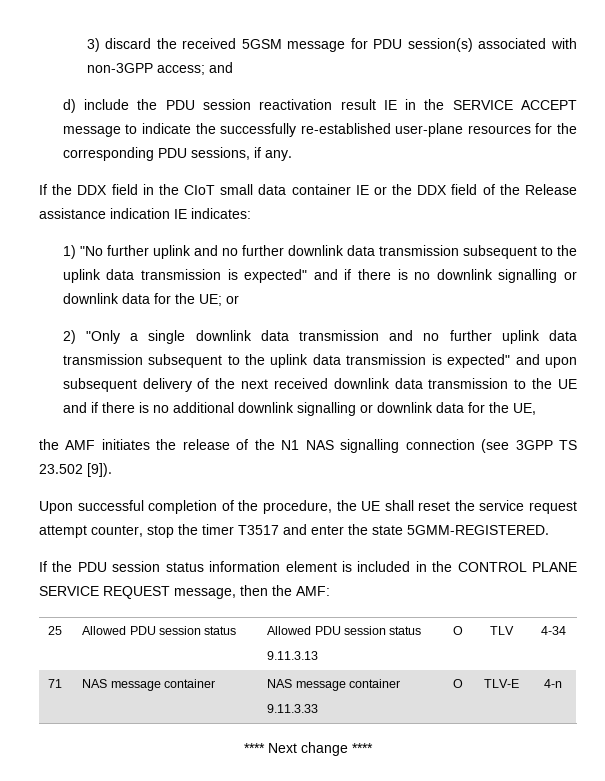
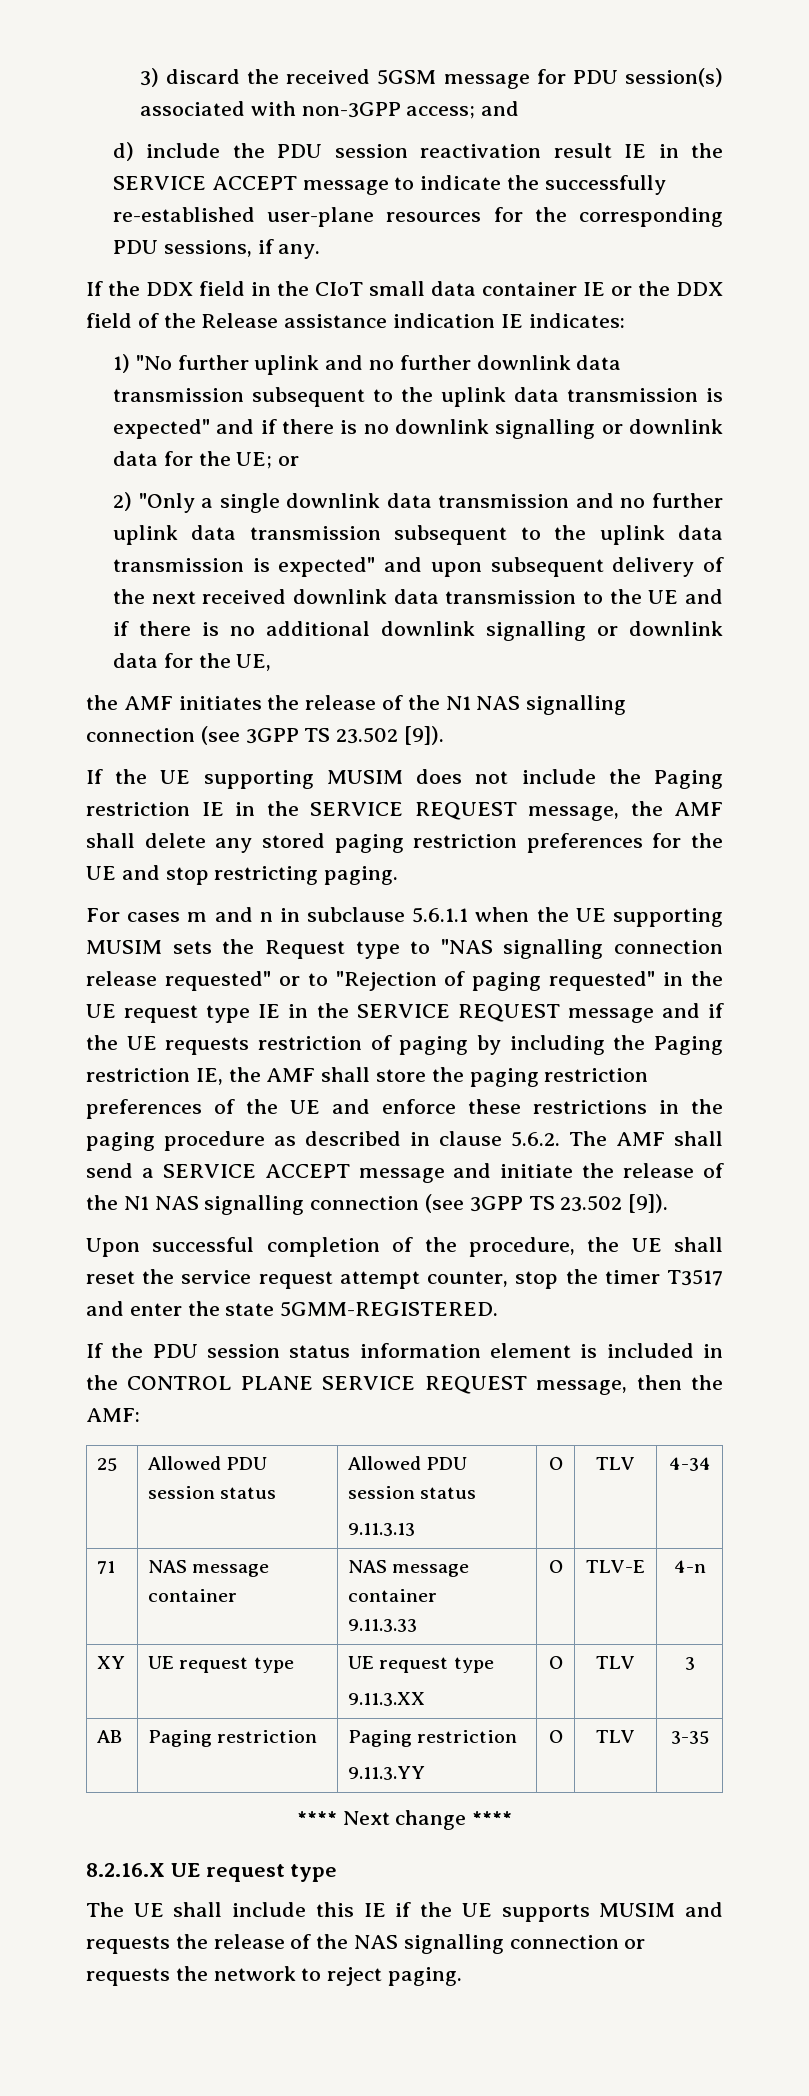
(112, 470) none -> [86,769,723,789] [86,801,723,821] [86,833,723,853] [86,865,399,885] [86,907,723,927] [86,939,723,959] [86,971,724,991] [86,1003,725,1023] [86,1035,723,1055] [86,1067,649,1087] [86,1099,723,1119] [86,1131,723,1151] [86,1163,725,1183] [86,1194,669,1215] // If the UE supporting MUSIM does not include the Paging restriction IE in the SERVICE REQUEST message, the AMF shall delete any stored paging restriction preferences for the UE and stop restricting paging. // For cases m and n in subclause 5.6.1.1 when the UE supporting MUSIM sets the Request type to "NAS signalling connection release requested" or to "Rejection of paging requested" in the UE request type IE in the SERVICE REQUEST message and if the UE requests restriction of paging by including the Paging restriction IE, the AMF shall store the paging restriction preferences of the UE and enforce these restrictions in the paging procedure as described in clause 5.6.2. The AMF shall send a SERVICE ACCEPT message and initiate the release of the N1 NAS signalling connection (see 3GPP TS 23.502 [9]).
[244,742,373,756] // **** Next change **** -> [97,1656,126,1669] [148,1656,294,1673] [348,1656,494,1673] [348,1692,426,1706] [548,1656,563,1669] [596,1656,636,1669] [684,1657,695,1670] [97,1730,123,1743] [148,1730,318,1747] [348,1730,518,1747] [348,1766,426,1780] [548,1730,563,1743] [596,1730,636,1743] [670,1731,709,1744] [296,1810,513,1830] [86,1863,338,1882] [86,1902,724,1922] [86,1934,646,1954] [86,1966,463,1986] // XY | UE request type | UE request type // 9.11.3.XX | O | TLV | 3 // AB | Paging restriction | Paging restriction // 9.11.3.YY | O | TLV | 3-35 // **** Next change **** // 8.2.16.X UE request type // The UE shall include this IE if the UE supports MUSIM and requests the release of the NAS signalling connection or requests the network to reject paging.

